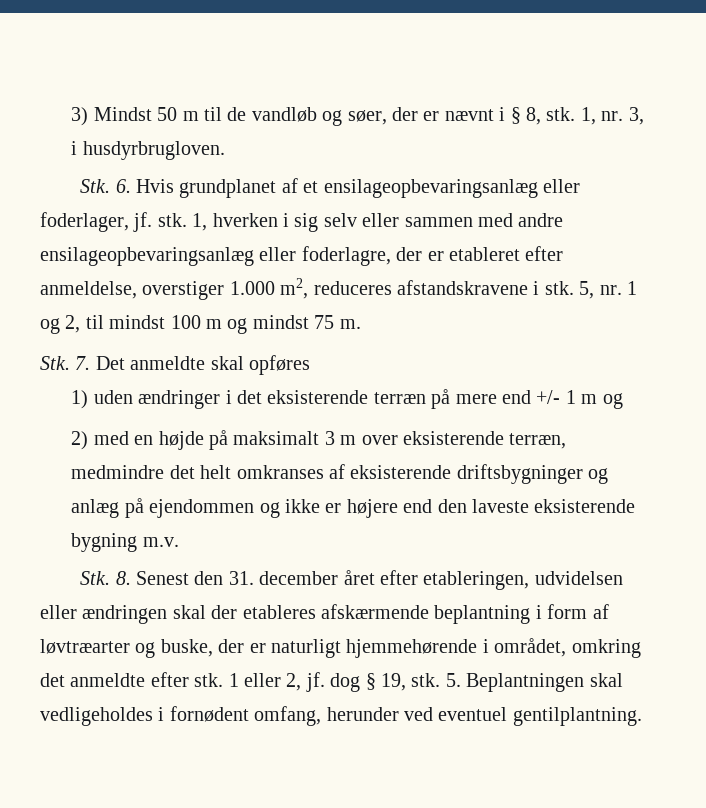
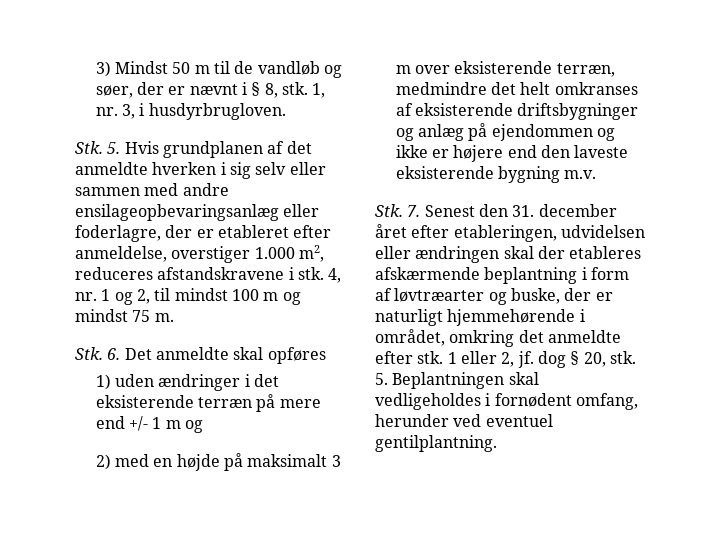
[115,178,581,198] [40,212,208,232] 6. Hvis grundplanet af et ensilageopbevaringsanlæg eller foderlager, jf. stk. 1, -> [107,141,312,158] [75,162,148,175] 5. Hvis grundplanen af det anmeldte
[579,281,595,299] 5, -> [328,268,342,283] 4,
[75,356,91,370] 7. -> [107,348,121,360] 6.
[115,571,131,585] 8. -> [407,205,421,217] 7.
[380,673,406,691] 19, -> [583,352,606,367] 20,

